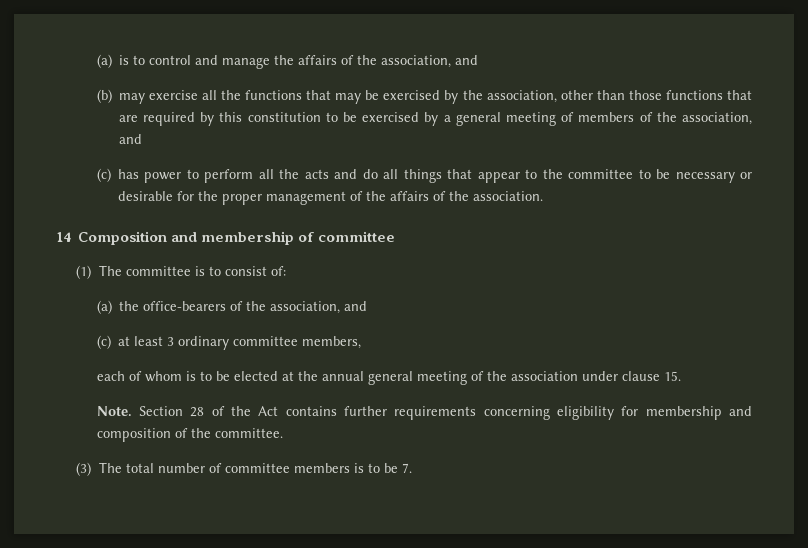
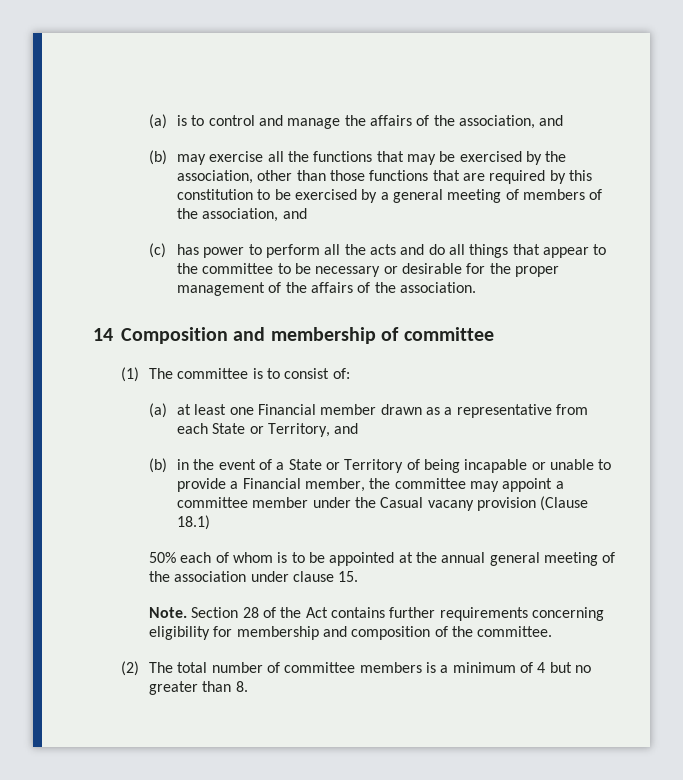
[118,301,367,314] [96,335,361,350] the office-bearers of the association, and // (c) at least 3 ordinary committee members, // -> [177,404,588,418] [177,423,359,437] [149,458,612,473] [177,478,564,492] [177,496,589,511] [177,515,211,530] [149,552,177,563] at least one Financial member drawn as a representative from each State or Territory, and // (b) in the event of a State or Territory of being incapable or unable to provide a Financial member, the committee may appoint a committee member under the Casual vacany provision (Clause 18.1) // 50%
[233,371,278,381] elected -> [329,552,395,566] appointed
[76,462,92,476] (3) -> [121,661,140,676] (2)
[367,463,412,473] to be 7. -> [440,662,591,673] [149,681,248,695] a minimum of 4 but no greater than 8.

